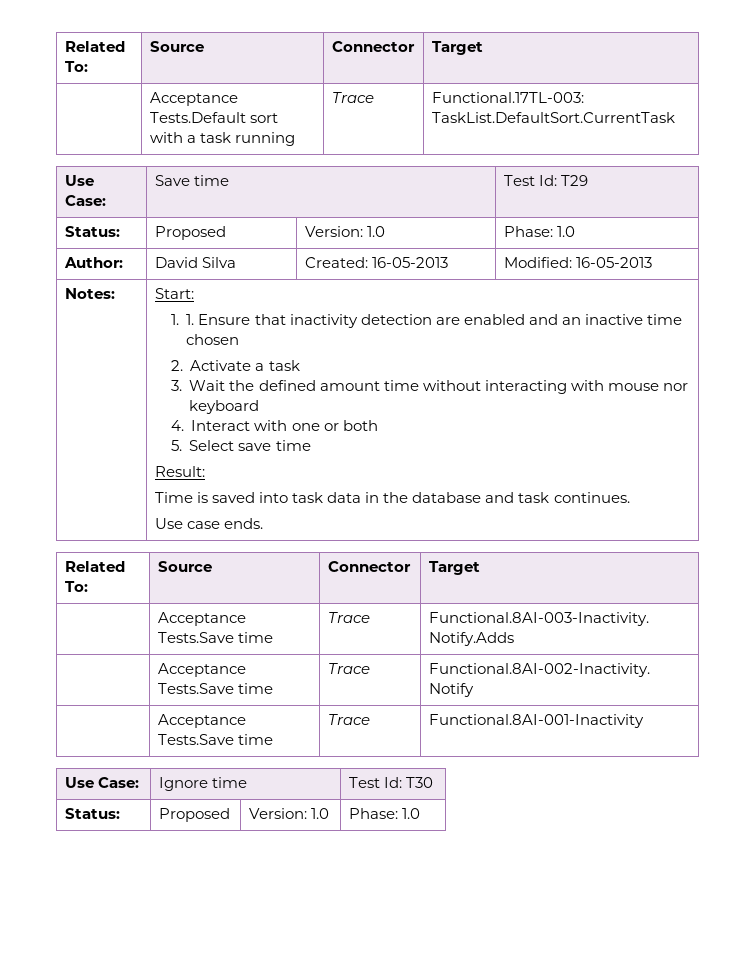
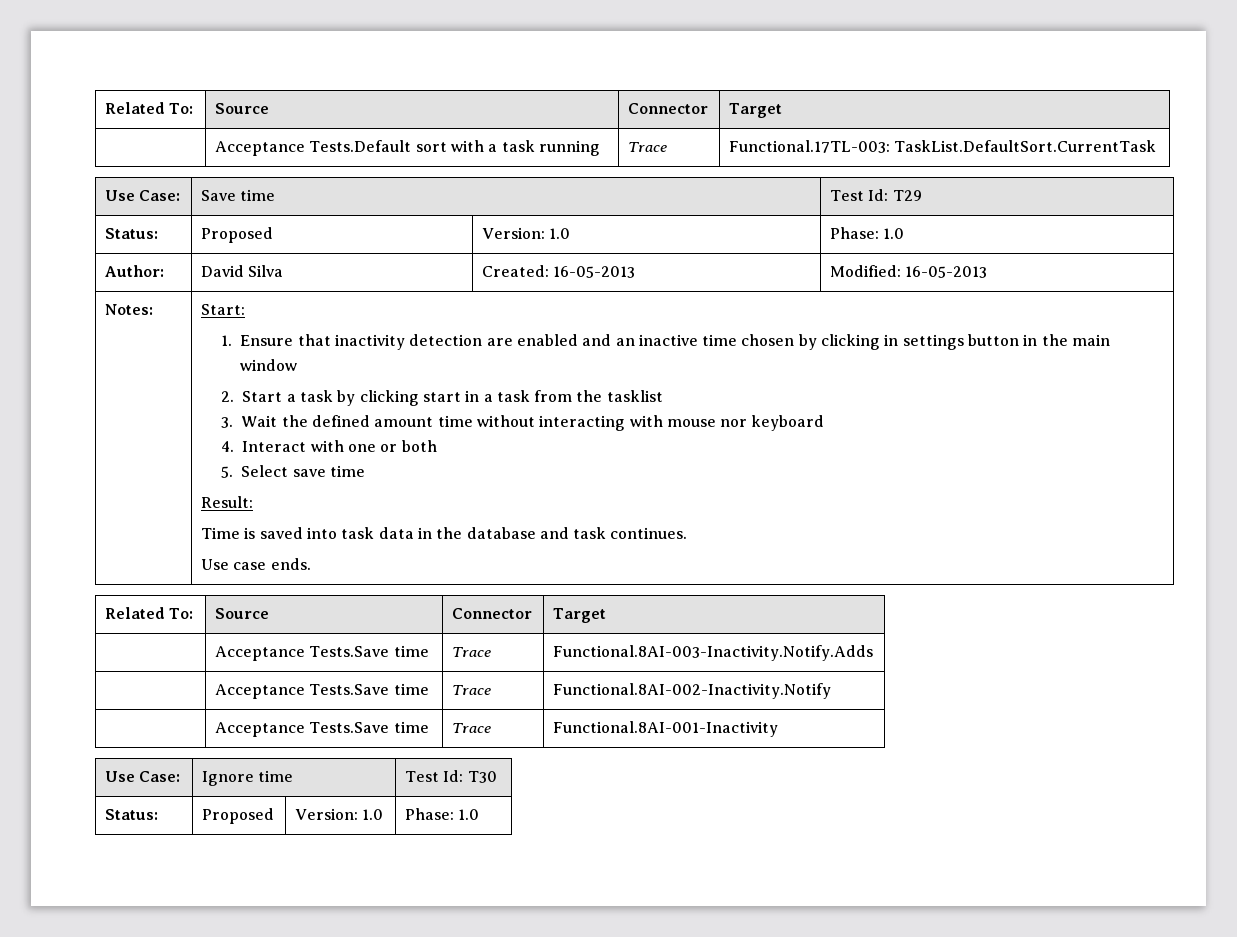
[186,314,195,325] 1. -> (233, 340) none
(240, 339) none -> [798,334,1111,350] [240,359,298,371] by clicking in settings button in the main window
[190,360,300,371] Activate a task -> [242,390,663,406] Start a task by clicking start in a task from the tasklist

